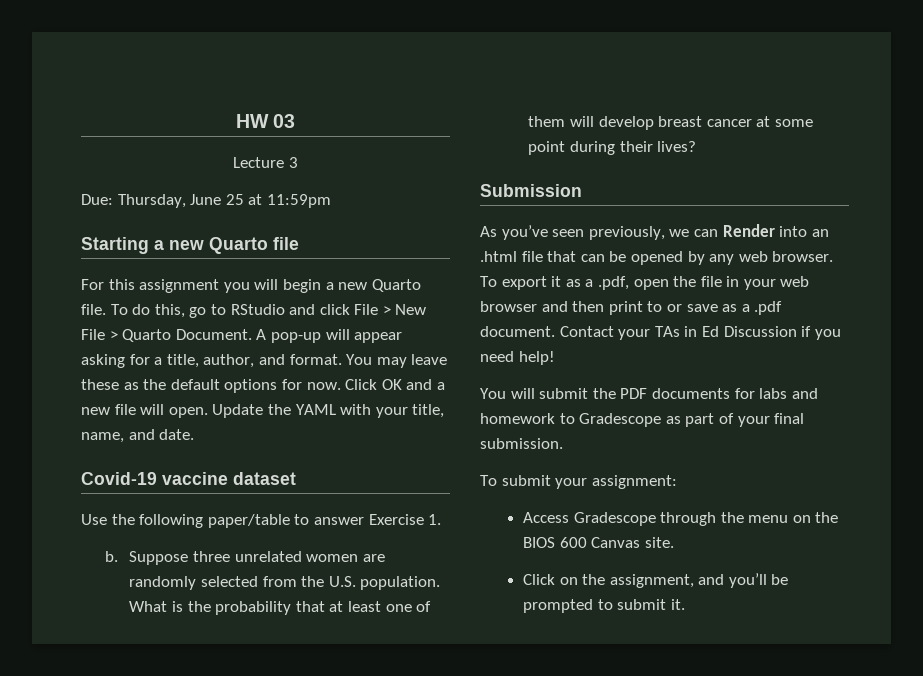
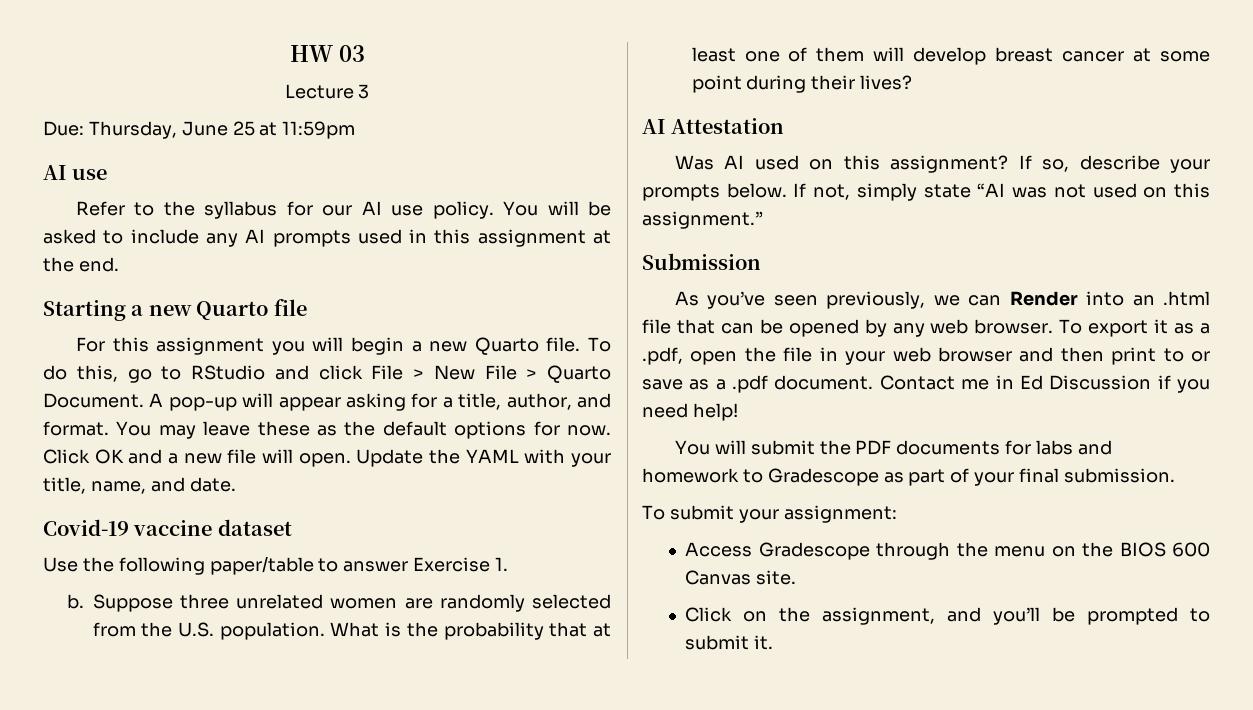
(331, 201) none -> [43,165,108,180] [75,201,611,219] [43,229,611,247] [43,257,119,272] // AI use // Refer to the syllabus for our AI use policy. You will be asked to include any AI prompts used in this assignment at the end.
(697, 146) none -> [642,118,785,134] [674,155,1210,173] [642,183,1210,201] [642,211,763,229] // AI Attestation // Was AI used on this assignment? If so, describe your prompts below. If not, simply state “AI was not used on this assignment.”
[618,326,680,340] your TAs -> [961,379,990,390] me

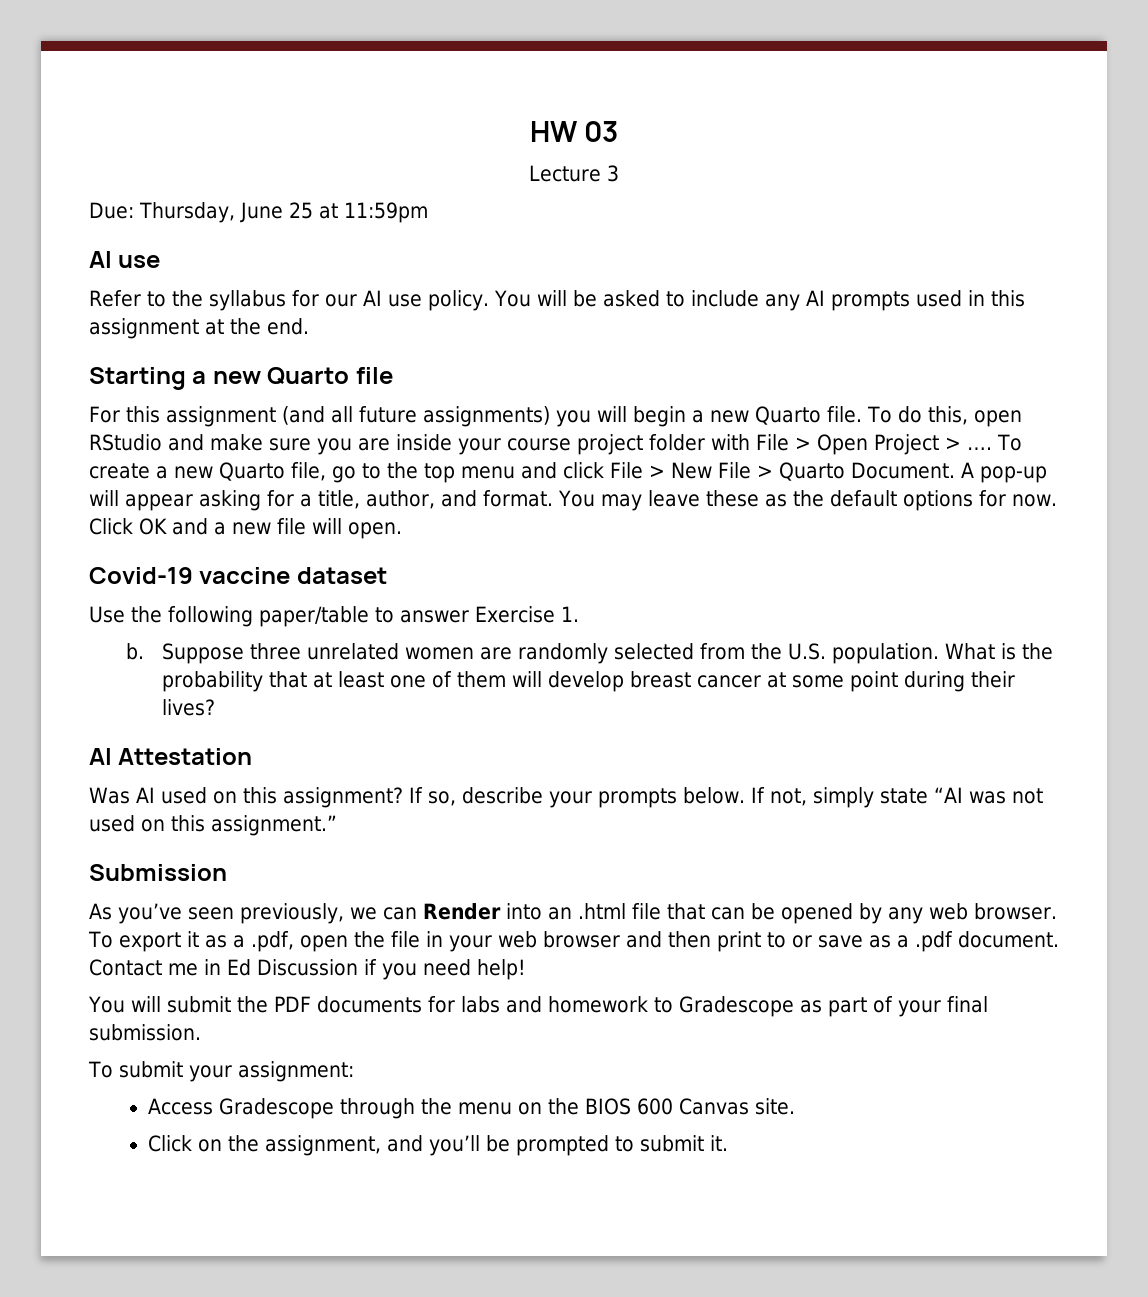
(265, 346) none -> [281,406,550,427] (and all future assignments)
[127,365,265,383] go to RStudio -> [973,410,1022,427] [89,434,1022,455] [89,462,515,483] open RStudio and make sure you are inside your course project folder with File > Open Project > …. To create a new Quarto file, go to the top menu
[356,449,612,467] [43,477,236,494] Update the YAML with your title, name, and date. -> (402, 530) none

